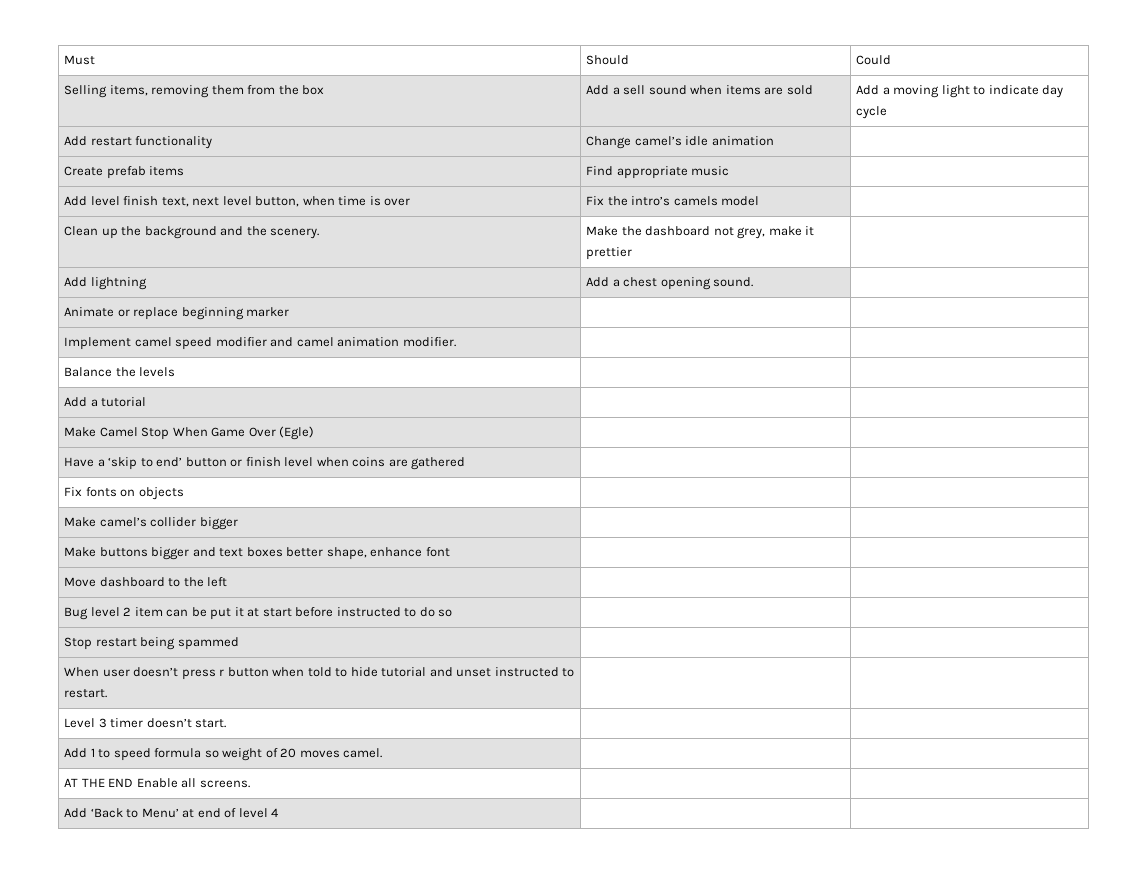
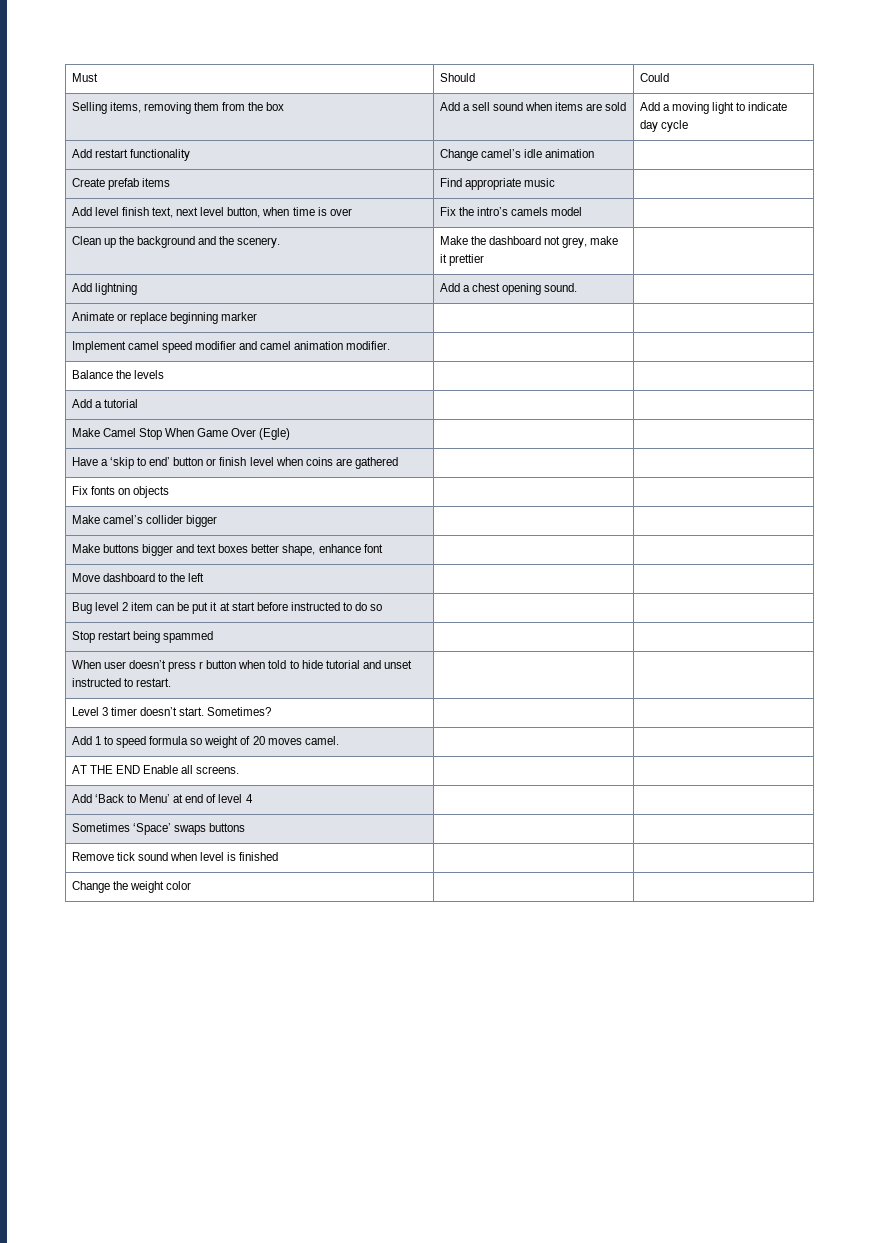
(227, 723) none -> [207,707,272,716] Sometimes?
(279, 812) none -> [71,823,246,835] [71,852,279,861] [71,881,192,893] // Sometimes ‘Space’ swaps buttons | | // Remove tick sound when level is finished | | // Change the weight color | |

